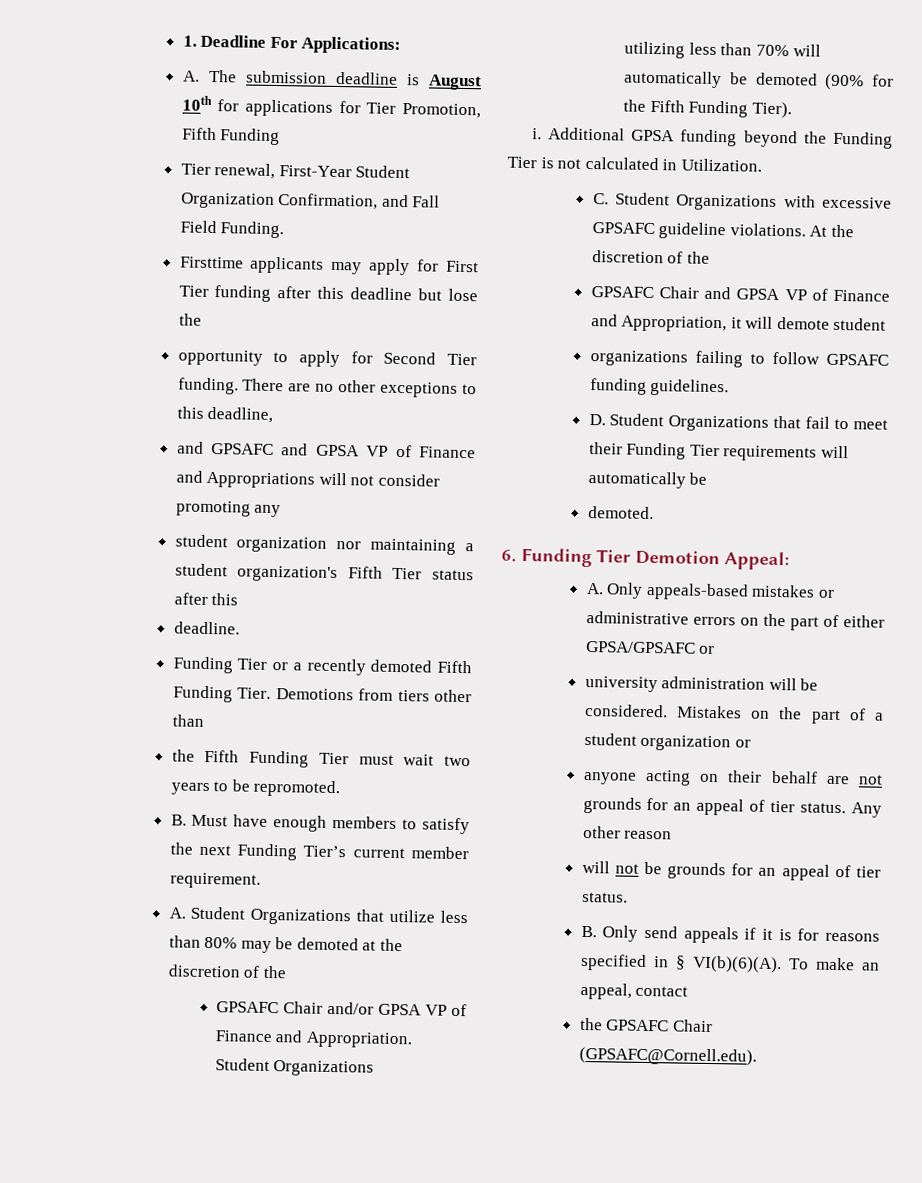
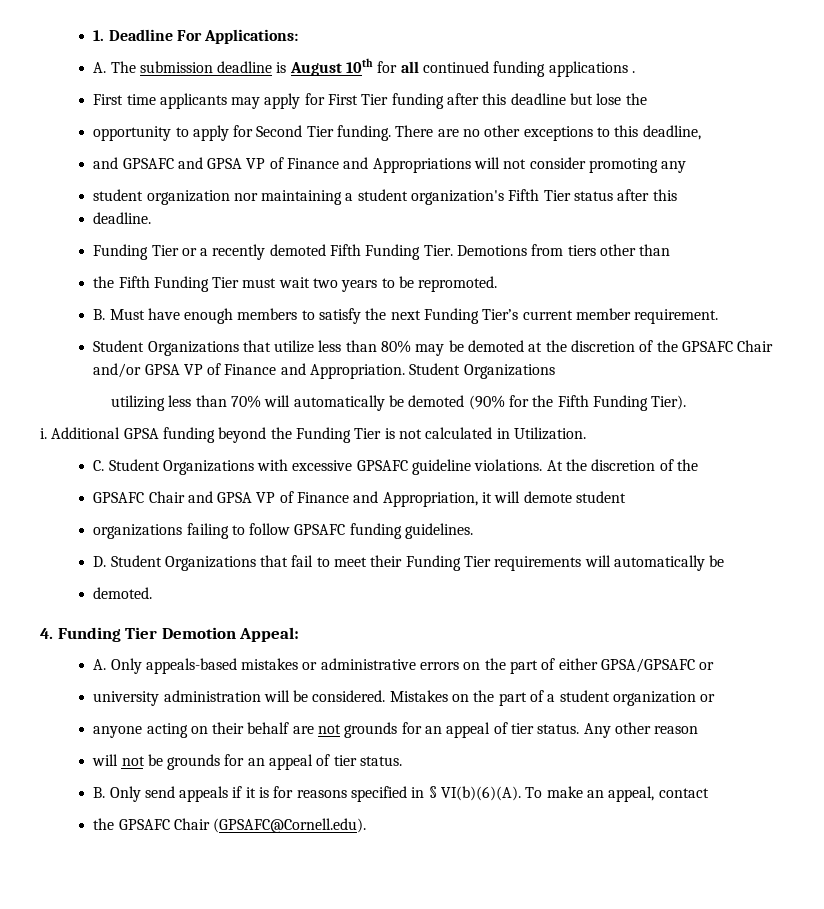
[244,99,481,119] [181,127,281,146] [180,163,411,180] [180,192,441,210] [179,220,285,239] [179,256,244,269] applications for Tier Promotion, Fifth Funding // Tier renewal, First-Year Student Organization Confirmation, and Fall Field Funding. // Firsttime -> [400,61,636,77] [93,94,156,105] all continued funding applications . // First time
[168,907,186,919] A. -> (719, 316) none
(287, 972) // -> (678, 346) none
[501,549,517,562] 6. -> [40,628,53,639] 4.

